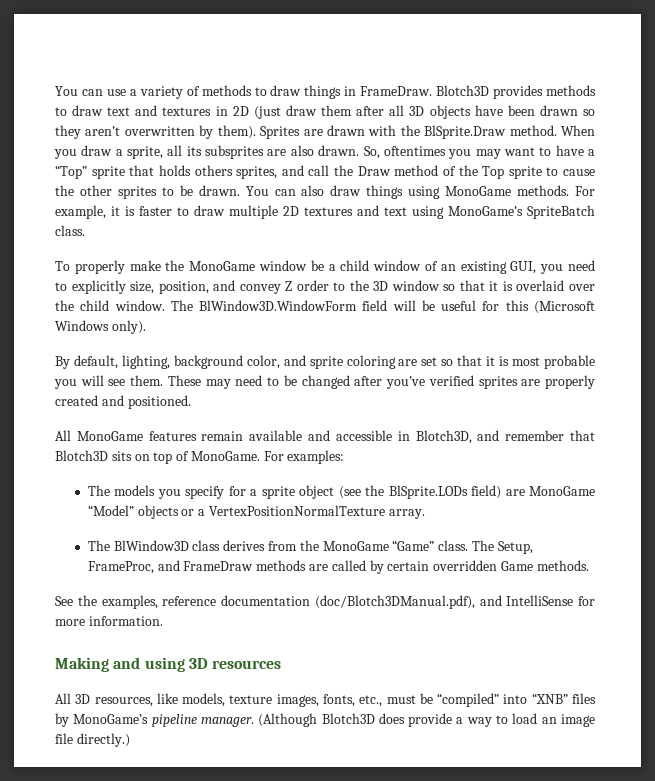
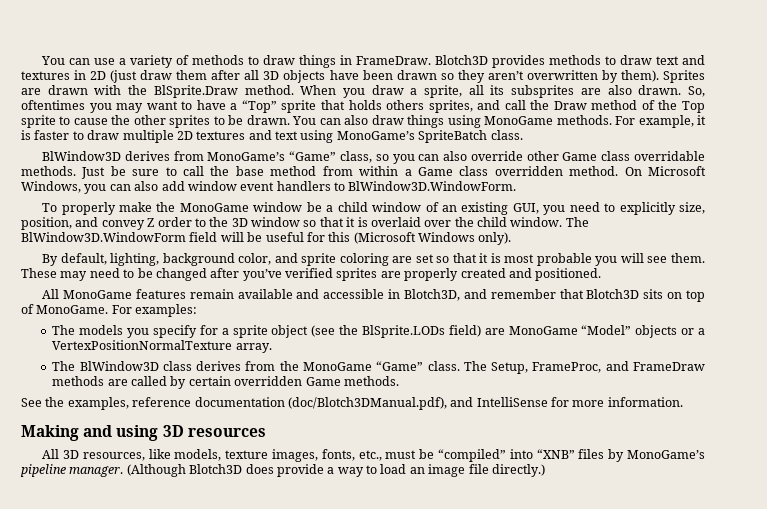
(85, 230) none -> [42,151,706,164] [21,166,706,179] [21,181,517,194] // BlWindow3D derives from MonoGame’s “Game” class, so you can also override other Game class overridable methods. Just be sure to call the base method from within a Game class overridden method. On Microsoft Windows, you can also add window event handlers to BlWindow3D.WindowForm.

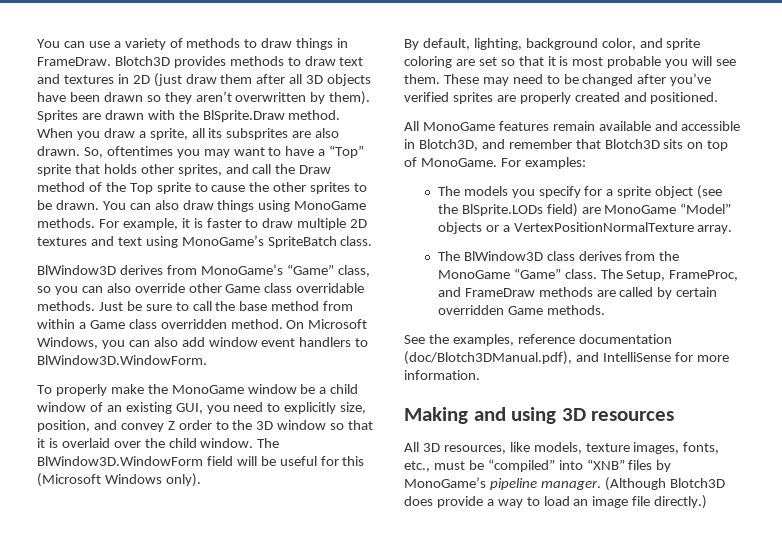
[386,100,425,110] others -> [140,164,174,174] other

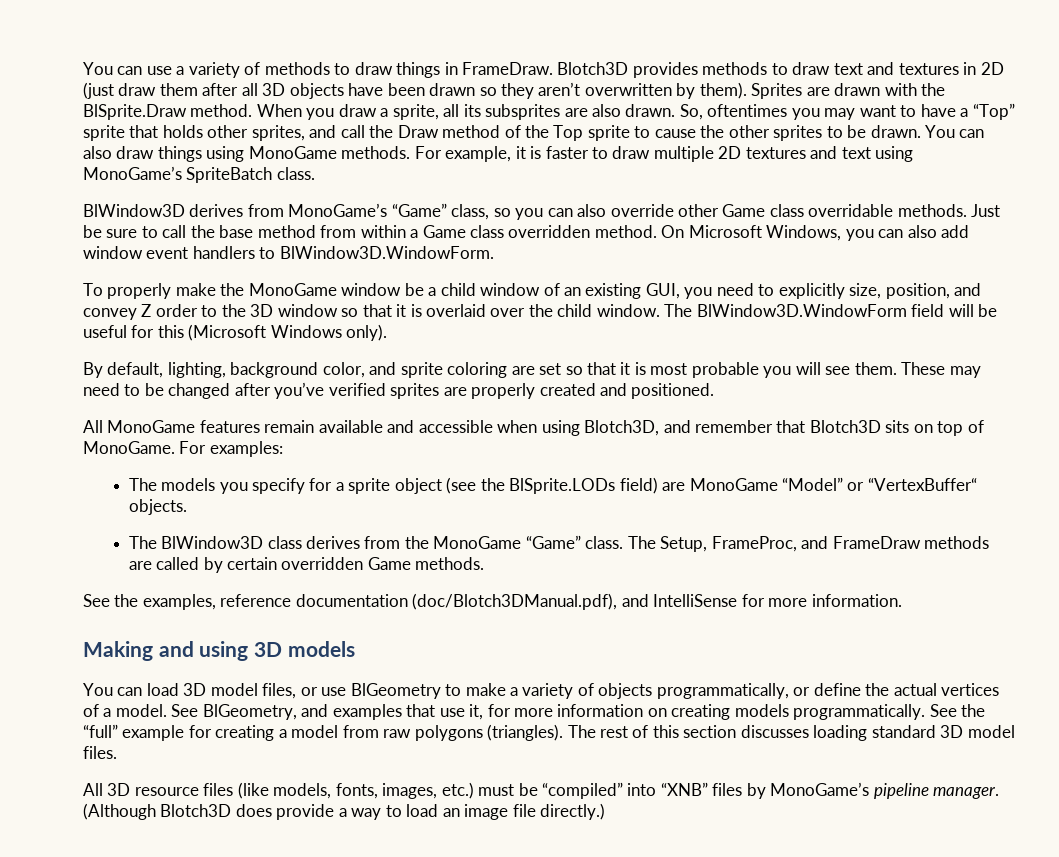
[404,139,415,149] in -> [497,420,580,436] when using
[437,222,733,234] objects or a VertexPositionNormalTexture array. -> [847,478,977,491] [128,499,187,515] or “VertexBuffer“ objects.
[591,411,675,421] [404,442,720,454] [404,461,430,472] resources // All 3D resources, like models, texture images, fonts, etc., -> [287,641,355,657] [83,683,1000,699] [83,704,986,720] [83,724,1015,741] [83,746,117,759] [83,782,474,799] models // You can load 3D model files, or use BlGeometry to make a variety of objects programmatically, or define the actual vertices of a model. See BlGeometry, and examples that use it, for more information on creating models programmatically. See the “full” example for creating a model from raw polygons (triangles). The rest of this section discusses loading standard 3D model files. // All 3D resource files (like models, fonts, images, etc.)

